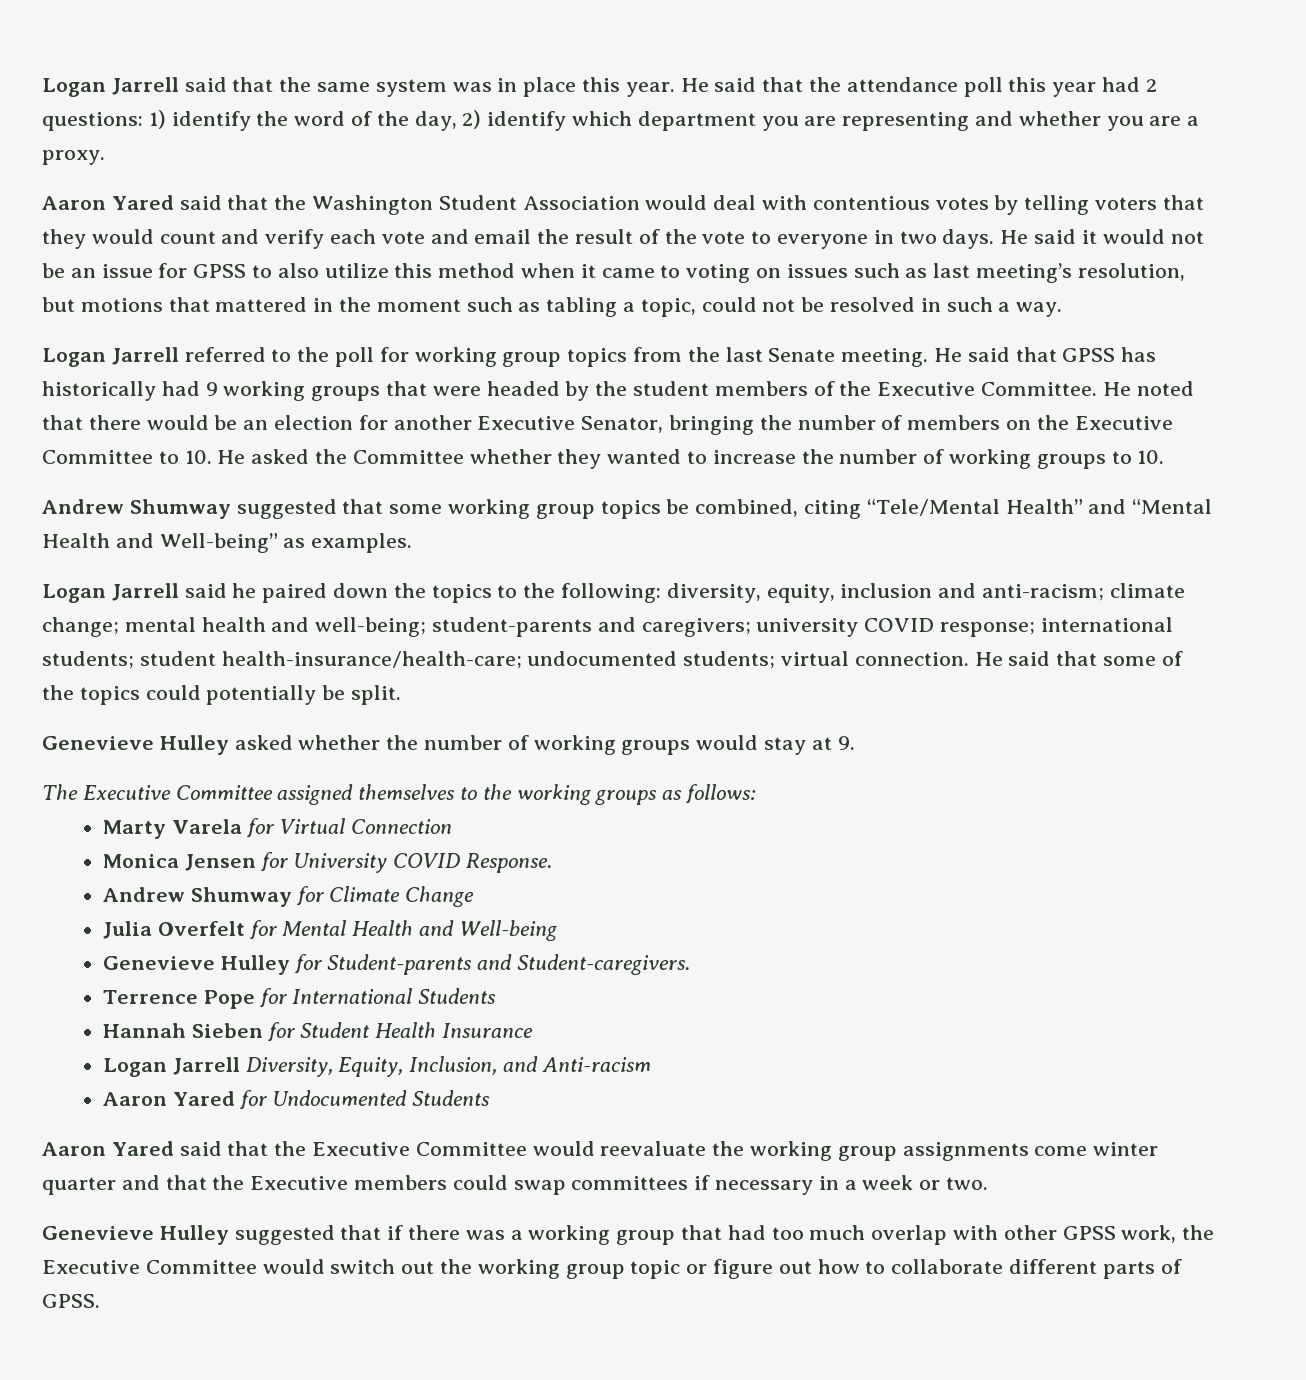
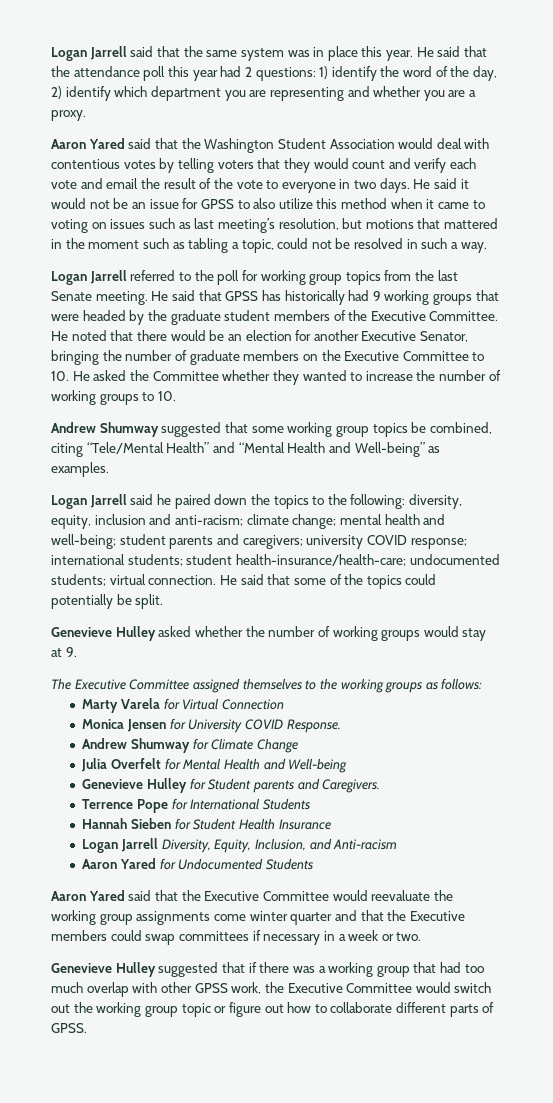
(628, 388) none -> [170,310,221,325] graduate
(903, 422) none -> [189,350,240,365] graduate
[432,617,593,637] student-parents -> [119,534,214,549] student parents
[327,954,690,975] Student-parents and Student-caregivers. -> [208,778,381,793] Student parents and Caregivers.

